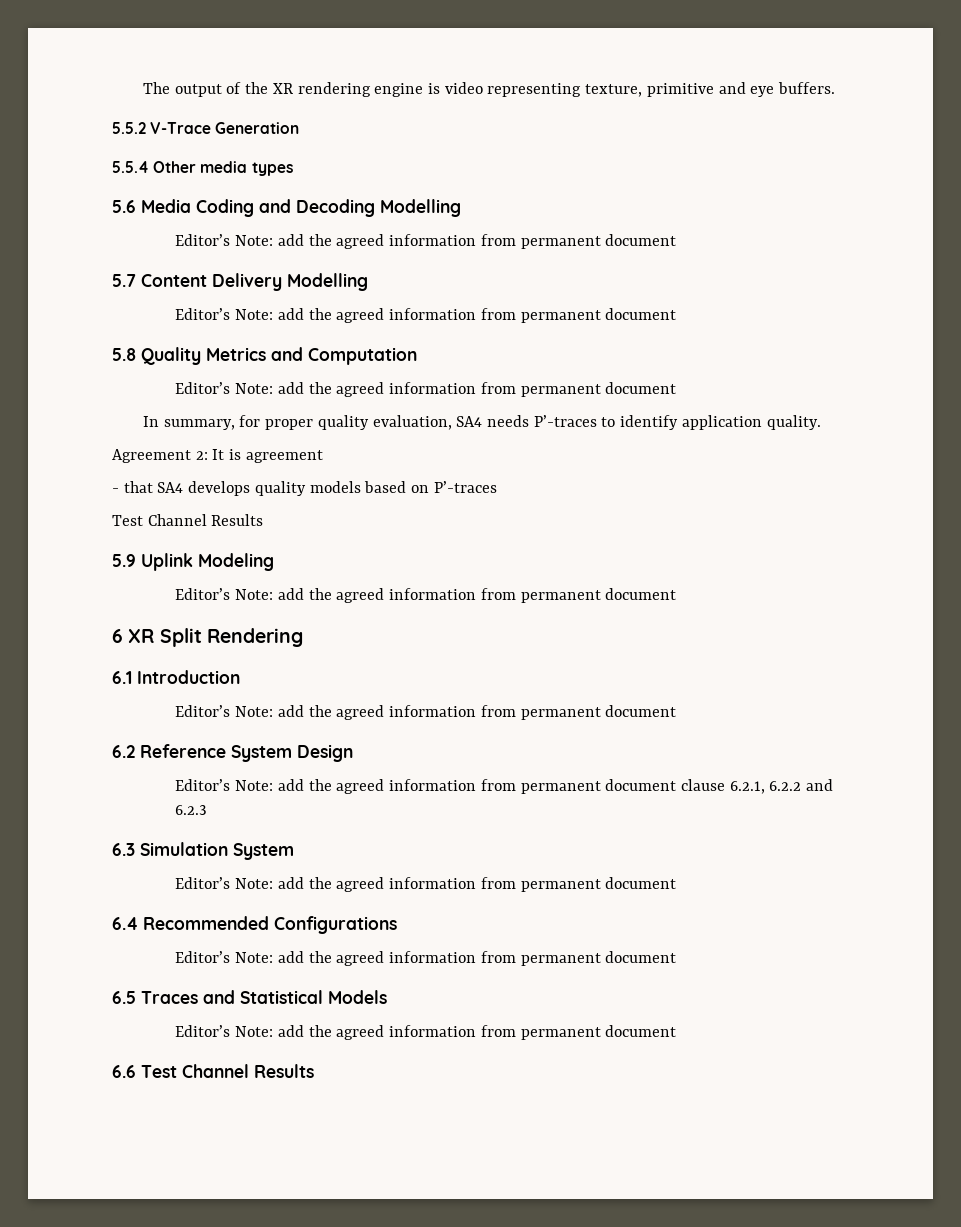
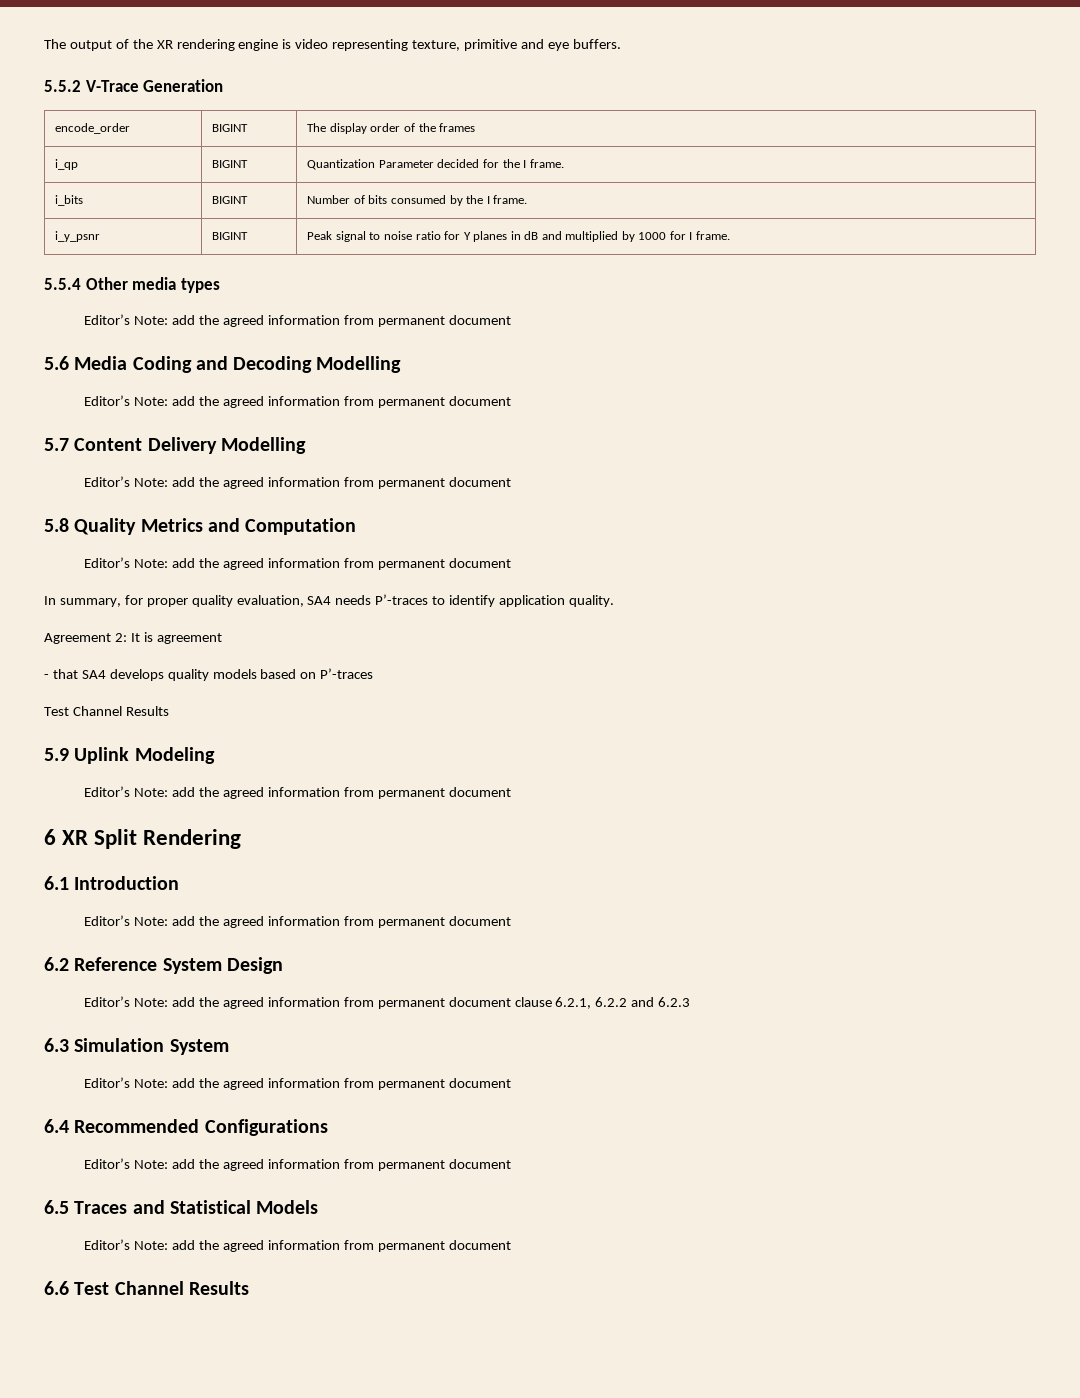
[112,161,293,176] // 5.5.4 Other media types -> [55,123,131,134] [212,124,249,132] [307,123,476,134] [55,159,79,170] [212,160,249,168] [307,159,564,170] [55,195,84,206] [212,196,249,204] [307,195,528,206] [55,231,101,242] [212,232,249,240] [307,231,730,242] [44,277,220,293] [84,314,511,327] // encode_order | BIGINT | The display order of the frames // i_qp | BIGINT | Quantization Parameter decided for the I frame. // i_bits | BIGINT | Number of bits consumed by the I frame. // i_y_psnr | BIGINT | Peak signal to noise ratio for Y planes in dB and multiplied by 1000 for I frame. // 5.5.4 Other media types // Editor’s Note: add the agreed information from permanent document

